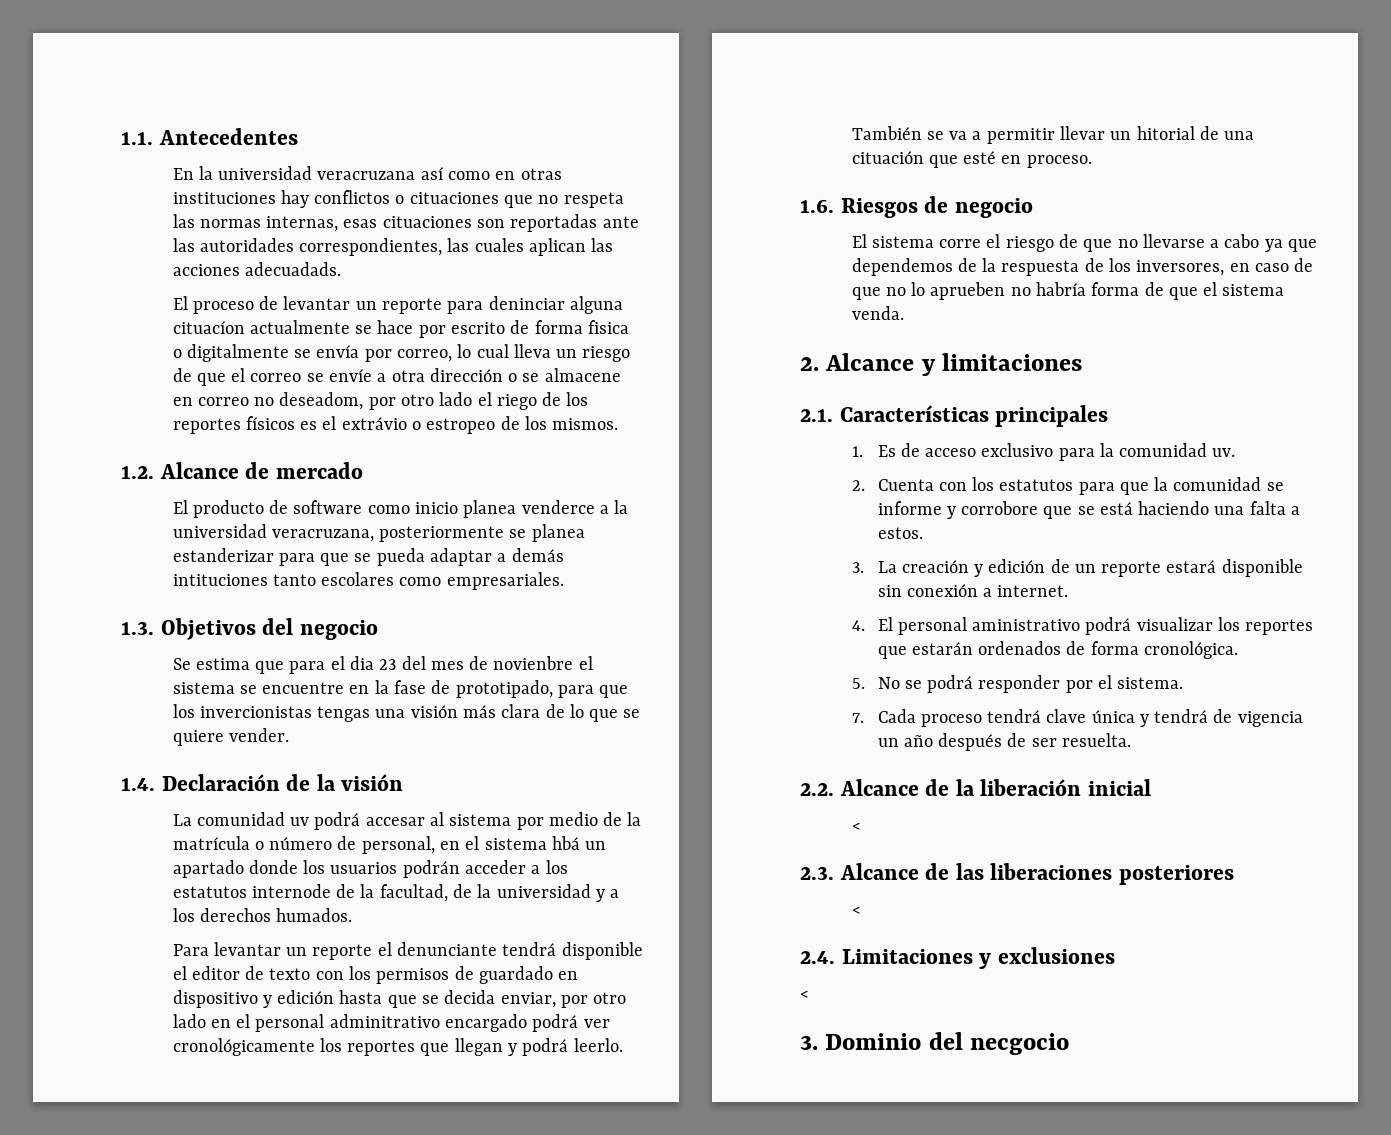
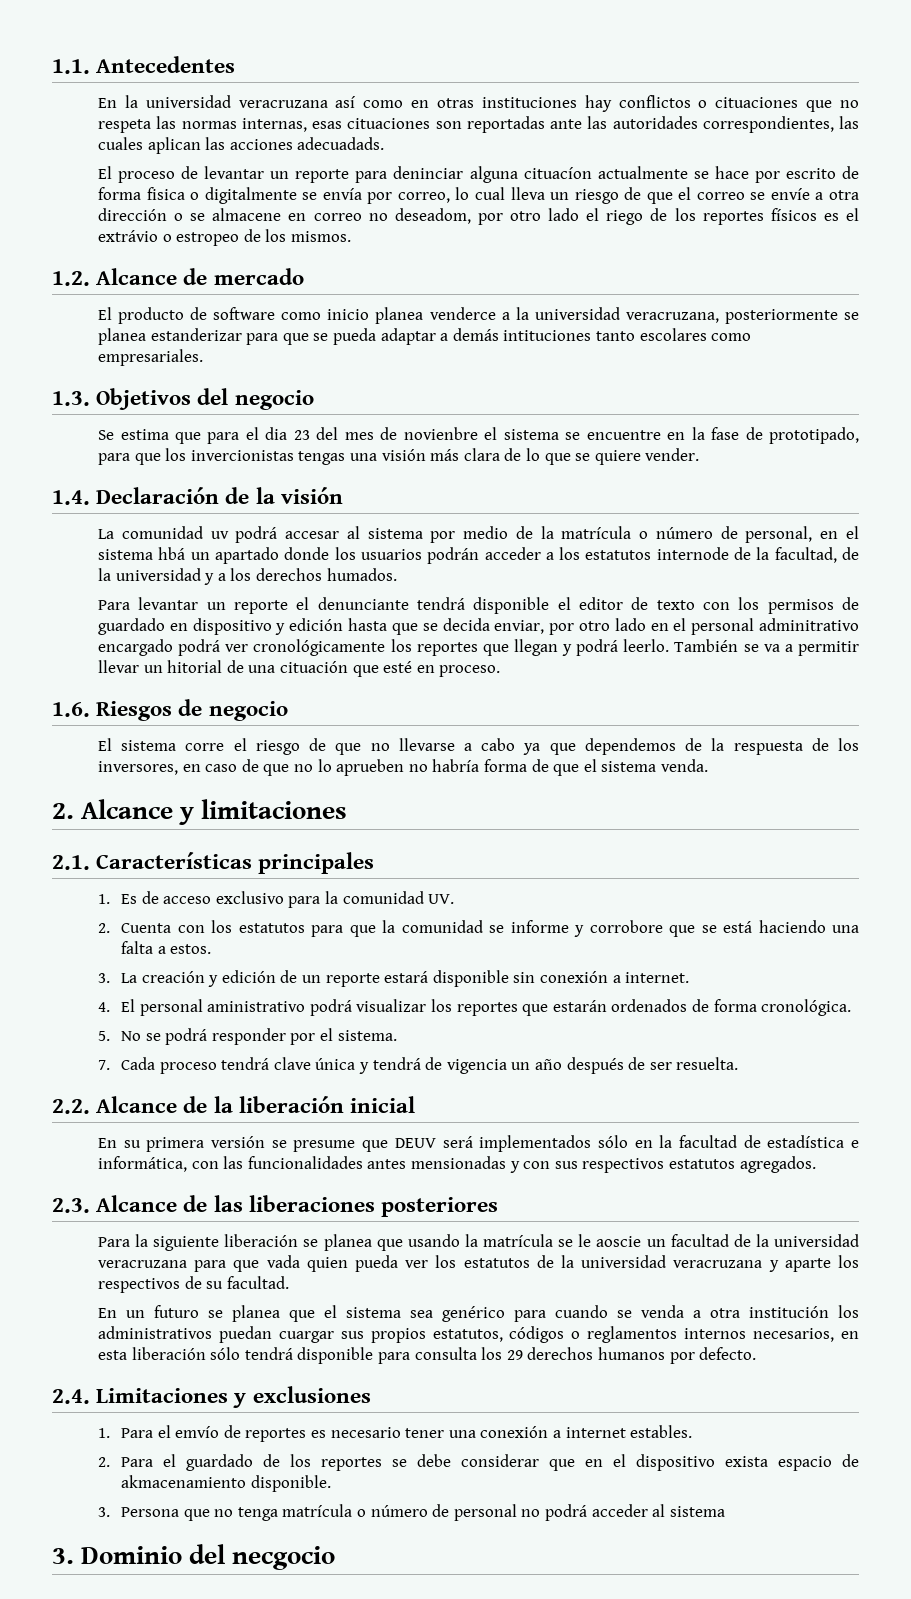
[1212,448,1236,457] uv. -> [428,894,455,904] UV.
[851,822,861,831] < -> [98,1135,860,1152] [98,1156,816,1173] En su primera versión se presume que DEUV será implementados sólo en la facultad de estadística e informática, con las funcionalidades antes mensionadas y con sus respectivos estatutos agregados.
[851,906,861,915] [800,947,1115,969] [800,990,809,999] < // 2.4. Limitaciones y exclusiones // < -> [98,1234,859,1251] [98,1255,859,1272] [98,1276,289,1293] [98,1305,859,1322] [98,1326,860,1343] [98,1347,757,1364] [52,1386,371,1408] [98,1425,693,1442] [98,1454,859,1471] [121,1475,331,1492] [98,1504,725,1521] Para la siguiente liberación se planea que usando la matrícula se le aoscie un facultad de la universidad veracruzana para que vada quien pueda ver los estatutos de la universidad veracruzana y aparte los respectivos de su facultad. // En un futuro se planea que el sistema sea genérico para cuando se venda a otra institución los administrativos puedan cuargar sus propios estatutos, códigos o reglamentos internos necesarios, en esta liberación sólo tendrá disponible para consulta los 29 derechos humanos por defecto. // 2.4. Limitaciones y exclusiones // 1. Para el emvío de reportes es necesario tener una conexión a internet estables. // 2. Para el guardado de los reportes se debe considerar que en el dispositivo exista espacio de akmacenamiento disponible. // 3. Persona que no tenga matrícula o número de personal no podrá acceder al sistema

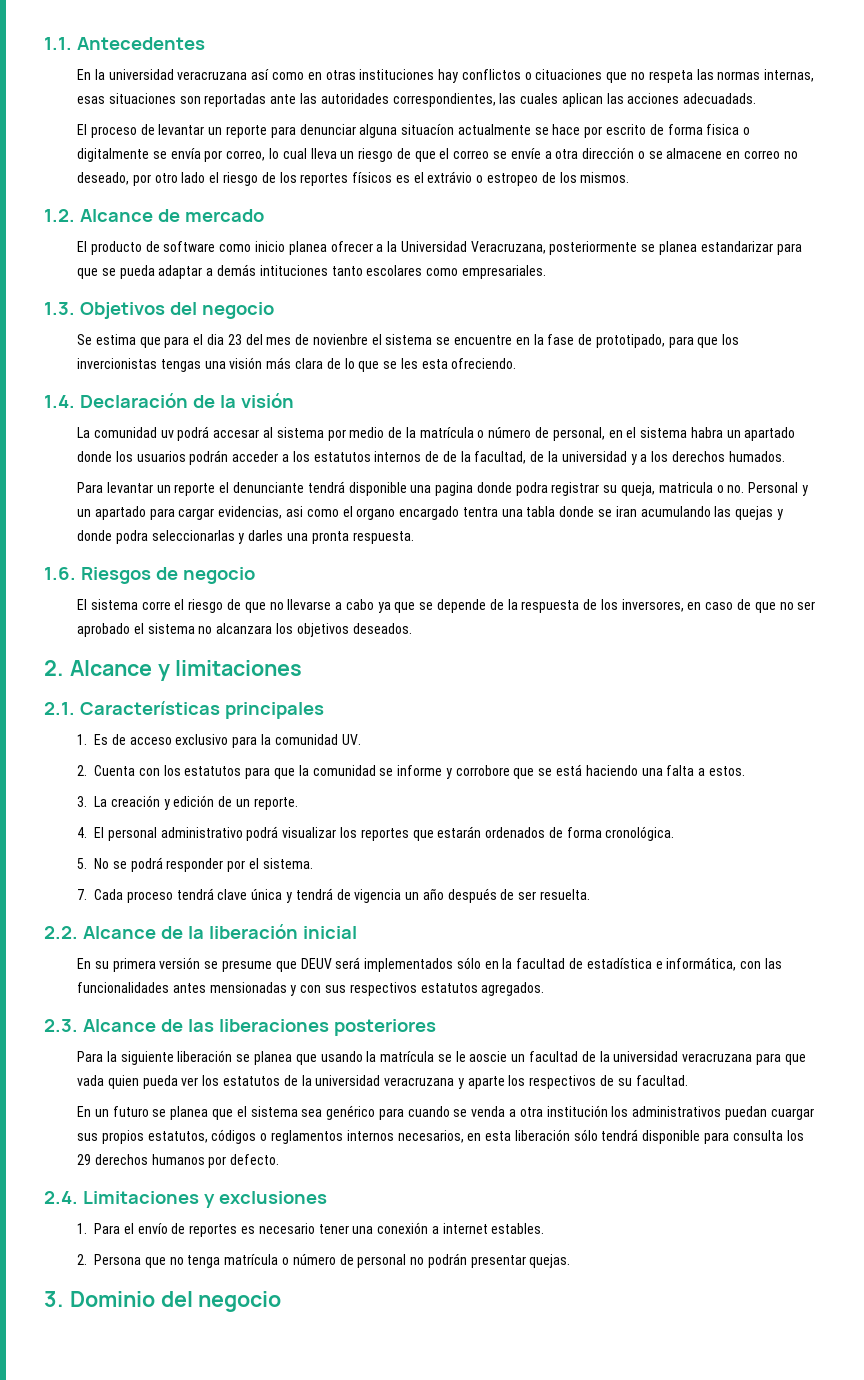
[347,118,431,129] cituaciones -> [108,93,176,104] situaciones
[393,166,592,183] deninciar alguna cituacíon -> [299,124,455,138] denunciar alguna situacíon
[394,208,471,224] deseadom, -> [77,172,130,185] deseado,
[606,210,644,225] riego -> [222,172,258,186] riesgo
[429,307,496,320] venderce -> [330,241,373,252] ofrecer
[534,307,719,323] universidad veracruzana, -> [400,241,546,254] Universidad Veracruzana,
[150,328,242,341] estanderizar -> [700,241,773,252] estandarizar
[594,448,700,465] quiere vender. -> [400,358,517,369] les esta ofreciendo.
[158,547,186,560] hbá -> [690,427,723,438] habra
[656,547,729,560] internode -> [374,451,440,462] internos de
[557,597,859,614] [98,618,860,635] [98,639,860,656] [98,660,501,677] el editor de texto con los permisos de guardado en dispositivo y edición hasta que se decida enviar, por otro lado en el personal adminitrativo encargado podrá ver cronológicamente los reportes que llegan y podrá leerlo. También se va a permitir llevar un hitorial de una cituación que esté en proceso. -> [410,482,808,496] [77,506,783,520] [77,530,414,544] una pagina donde podra registrar su queja, matricula o no. Personal y un apartado para cargar evidencias, asi como el organo encargado tentra una tabla donde se iran acumulando las quejas y donde podra seleccionarlas y darles una pronta respuesta.
[584,738,676,755] dependemos -> [419,599,486,613] se depende
[317,759,708,776] lo aprueben no habría forma de que el sistema venda. -> [797,601,816,610] [77,623,412,637] ser aprobado el sistema no alcanzara los objetivos deseados.
[325,970,690,987] reporte estará disponible sin conexión a internet. -> [253,797,298,810] reporte.
[207,1001,306,1012] aministrativo -> [160,827,243,838] administrativo
[175,1426,220,1438] emvío -> [137,1223,168,1234] envío
[121,1454,859,1471] [121,1475,331,1492] [98,1507,111,1517] Para el guardado de los reportes se debe considerar que en el dispositivo exista espacio de akmacenamiento disponible. // 3. -> (88, 1259) none
[544,1504,725,1521] podrá acceder al sistema -> [427,1253,571,1268] podrán presentar quejas.
[232,1546,336,1570] necgocio -> [198,1291,282,1312] negocio

